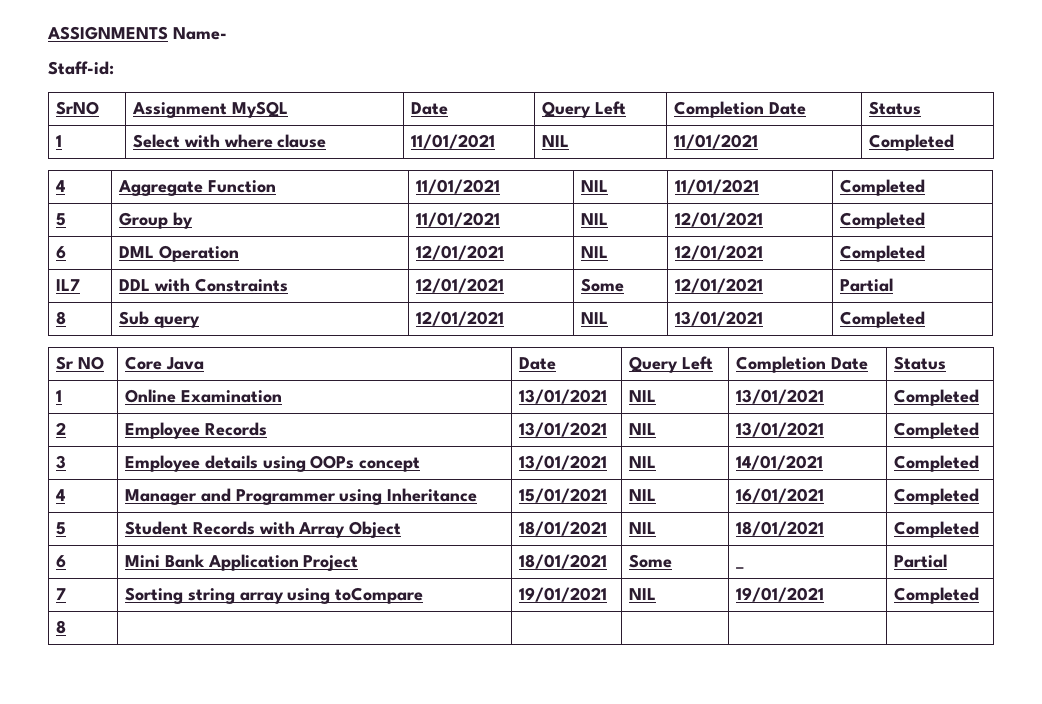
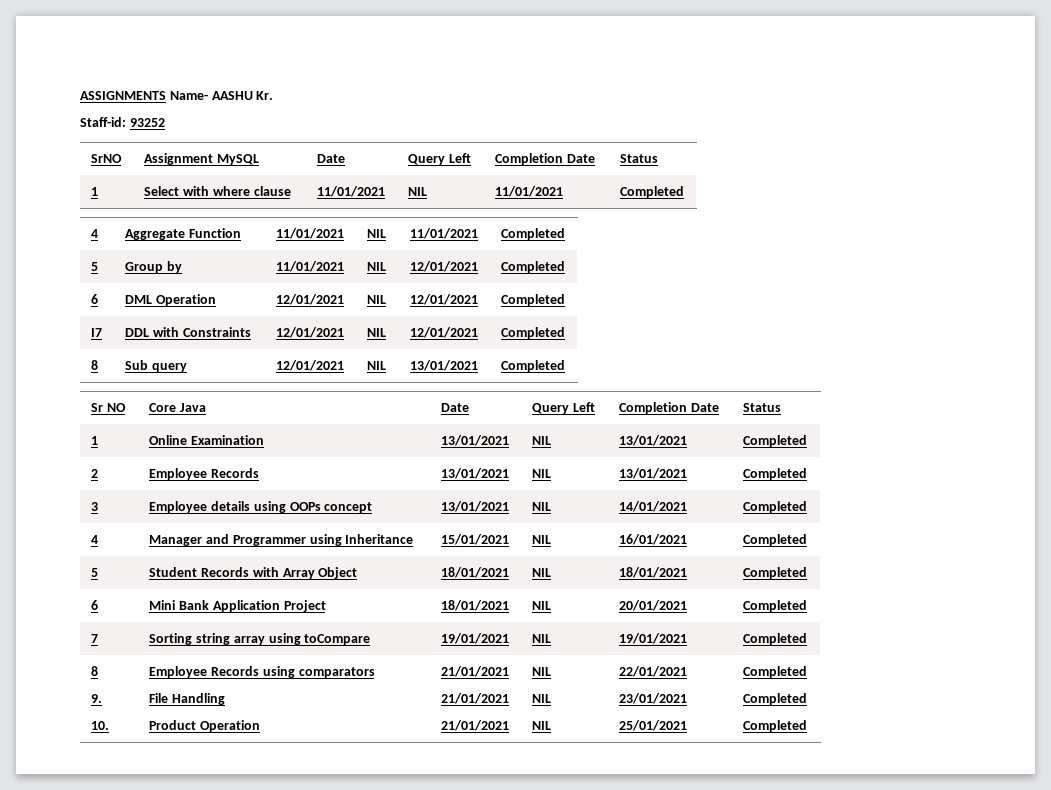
(227, 33) none -> [211,91,274,100] AASHU Kr.
(114, 68) none -> [129,118,165,127] 93252
[55,279,80,291] IL7 -> [91,328,103,337] I7
[580,278,624,292] [674,278,763,293] [839,278,893,292] Some | 12/01/2021 | Partial -> [367,328,387,337] [410,327,479,338] [501,327,566,339] NIL | 12/01/2021 | Completed
[628,554,672,568] [735,567,744,569] [893,554,947,568] Some | _ | Partial -> [532,601,552,610] [619,600,688,611] [743,600,808,612] NIL | 20/01/2021 | Completed
(66, 627) | | | | | -> [91,694,103,703] [91,721,110,730] [149,666,375,678] [149,693,225,705] [149,720,260,732] [441,666,510,677] [441,693,510,704] [441,720,510,731] [532,667,552,676] [532,694,552,703] [532,721,552,730] [619,666,688,677] [619,693,688,704] [619,720,688,731] [743,666,808,678] [743,693,808,705] [743,720,808,732] // 9. // 10. | Employee Records using comparators // File Handling // Product Operation | 21/01/2021 // 21/01/2021 // 21/01/2021 | NIL // NIL // NIL | 22/01/2021 // 23/01/2021 // 25/01/2021 | Completed // Completed // Completed

